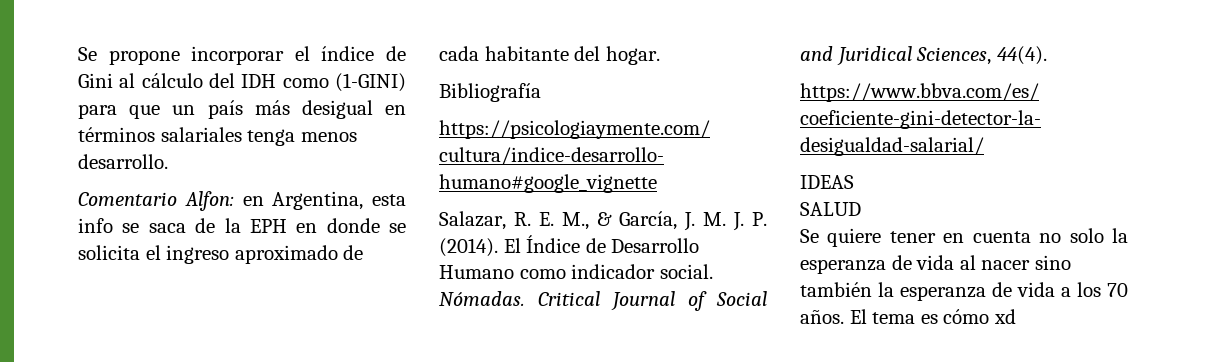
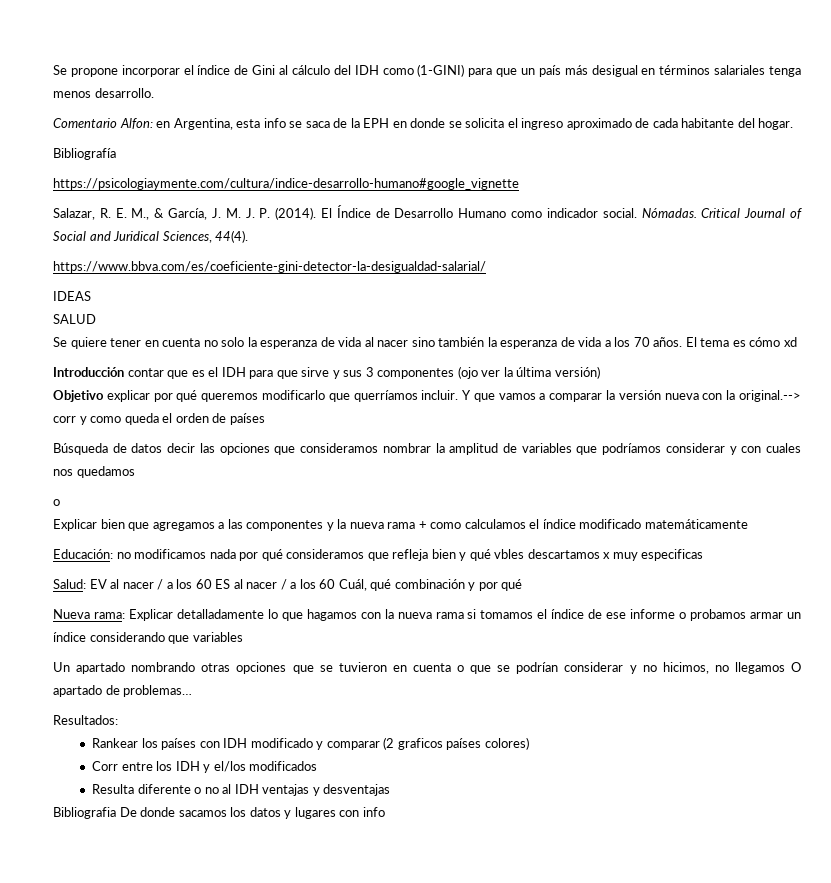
(1016, 316) none -> [53,366,600,379] [53,390,801,402] [53,413,265,425] [53,443,801,455] [53,466,135,478] [53,499,60,506] [53,519,748,531] [53,549,704,561] [53,579,523,591] [53,609,802,621] [53,632,243,644] [53,662,802,674] [53,685,193,697] [53,715,118,725] [92,737,529,750] [92,761,318,773] [92,784,391,796] [53,807,385,819] // Introducción contar que es el IDH para que sirve y sus 3 componentes (ojo ver la última versión) // Objetivo explicar por qué queremos modificarlo que querríamos incluir. Y que vamos a comparar la versión nueva con la original.--> corr y como queda el orden de países // Búsqueda de datos decir las opciones que consideramos nombrar la amplitud de variables que podríamos considerar y con cuales nos quedamos // o // Explicar bien que agregamos a las componentes y la nueva rama + como calculamos el índice modificado matemáticamente // Educación: no modificamos nada por qué consideramos que refleja bien y qué vbles descartamos x muy especificas // Salud: EV al nacer / a los 60 ES al nacer / a los 60 Cuál, qué combinación y por qué // Nueva rama: Explicar detalladamente lo que hagamos con la nueva rama si tomamos el índice de ese informe o probamos armar un índice considerando que variables // Un apartado nombrando otras opciones que se tuvieron en cuenta o que se podrían considerar y no hicimos, no llegamos O apartado de problemas… // Resultados: // Rankear los países con IDH modificado y comparar (2 graficos países colores) // Corr entre los IDH y el/los modificados // Resulta diferente o no al IDH ventajas y desventajas // Bibliografia De donde sacamos los datos y lugares con info

